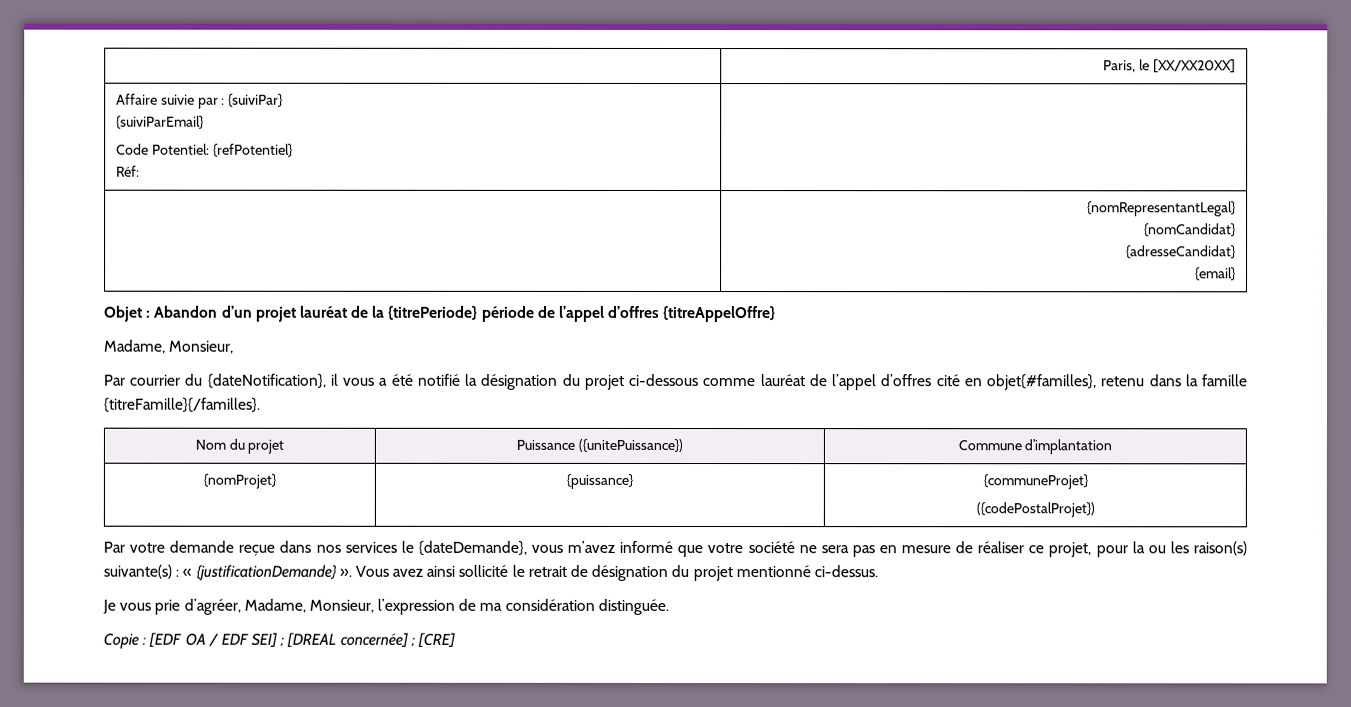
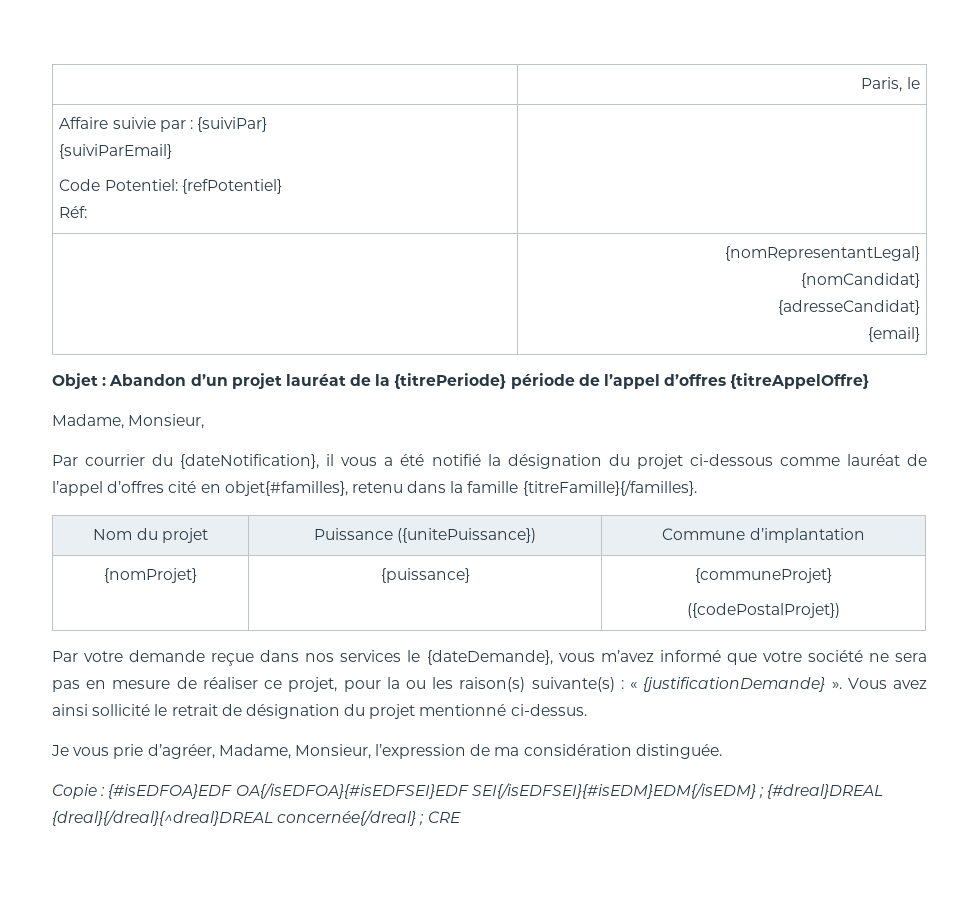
[1152,59,1236,73] [XX/XX20XX] -> (920, 83) none
[148,632,456,648] [EDF OA / EDF SEI] ; [DREAL concernée] ; [CRE] -> [108,783,884,799] [52,810,461,826] {#isEDFOA}EDF OA{/isEDFOA}{#isEDFSEI}EDF SEI{/isEDFSEI}{#isEDM}EDM{/isEDM} ; {#dreal}DREAL {dreal}{/dreal}{^dreal}DREAL concernée{/dreal} ; CRE

